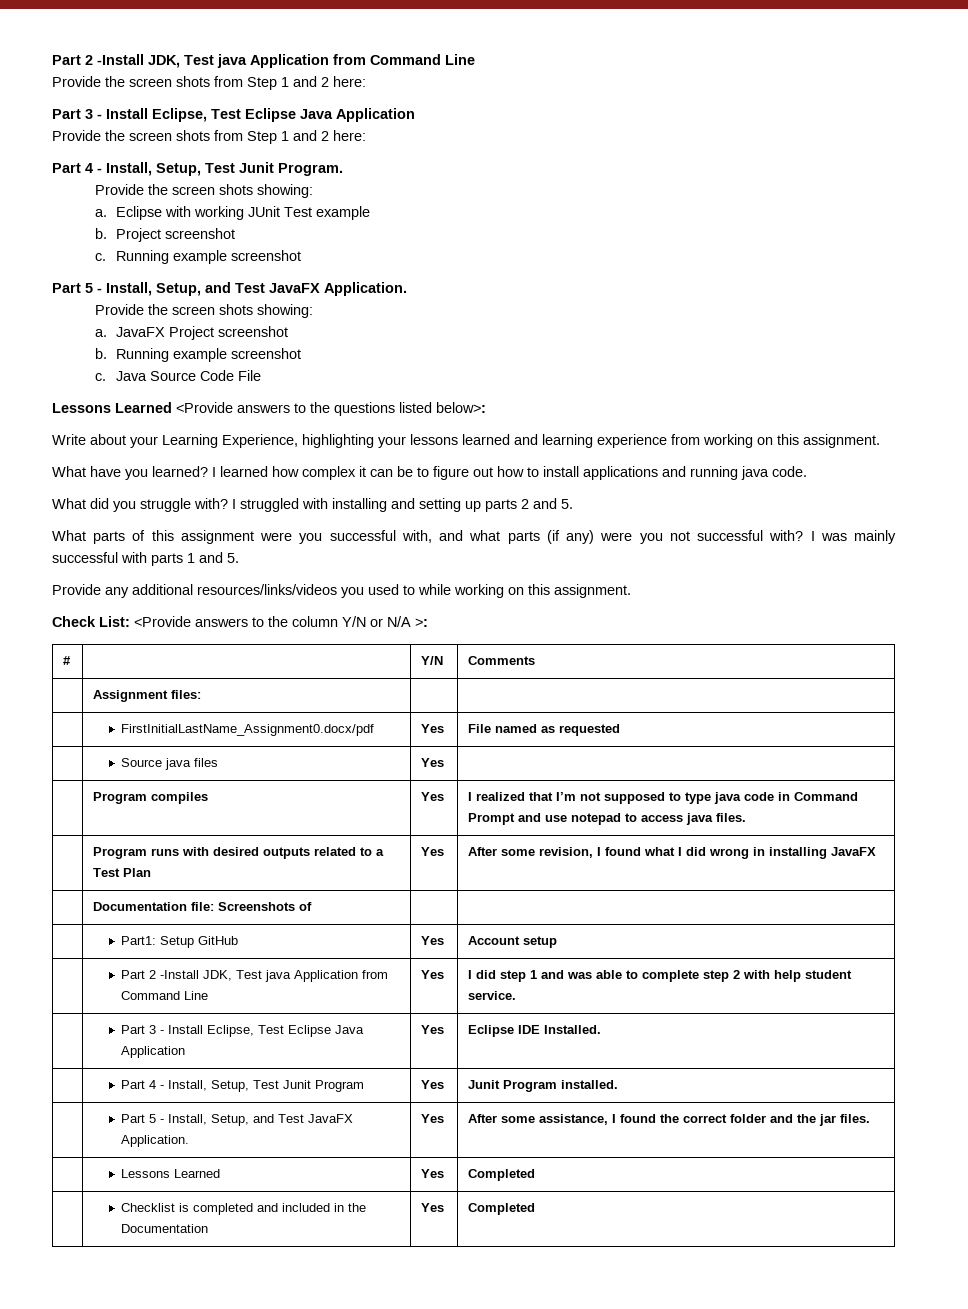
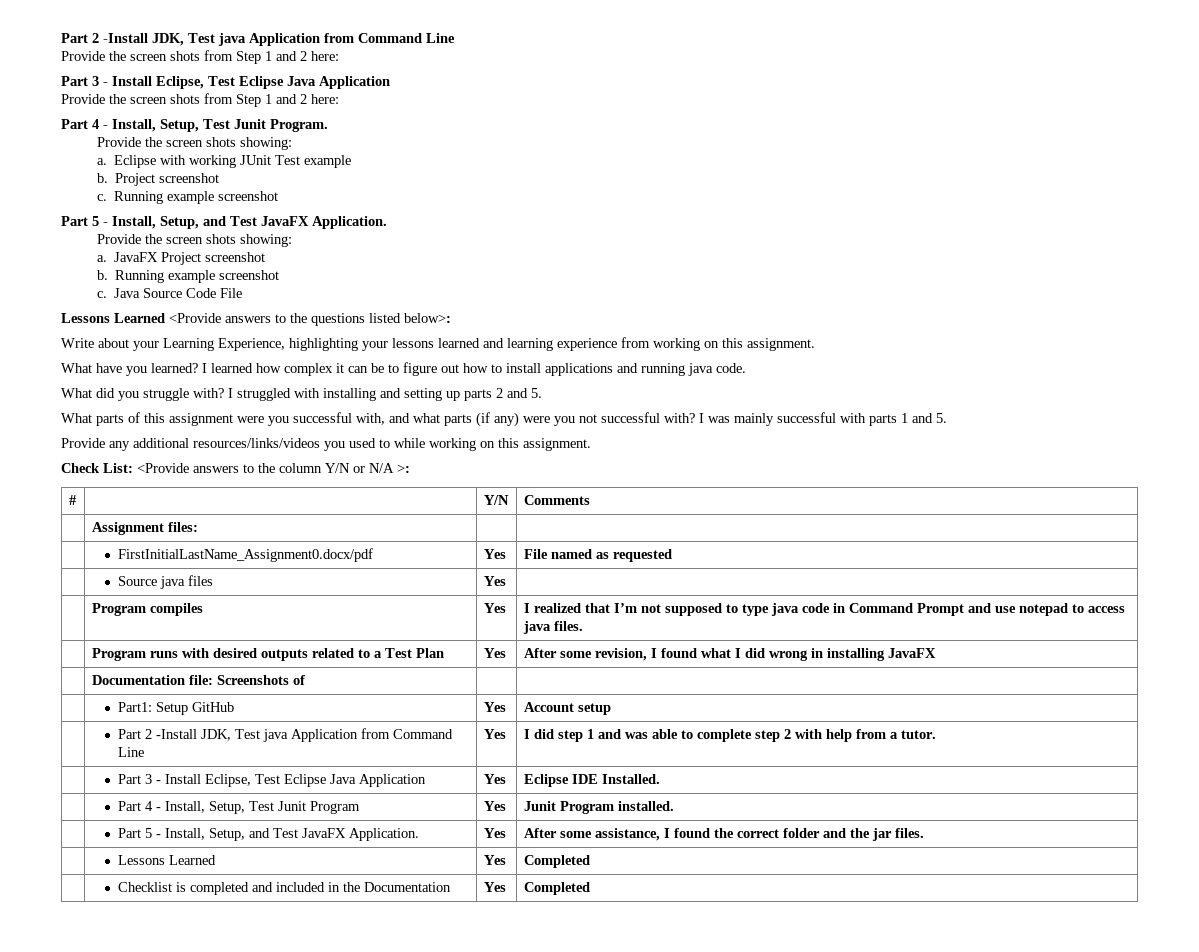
[805,970,853,979] [468,991,517,1000] student service. -> [855,729,936,739] from a tutor.

